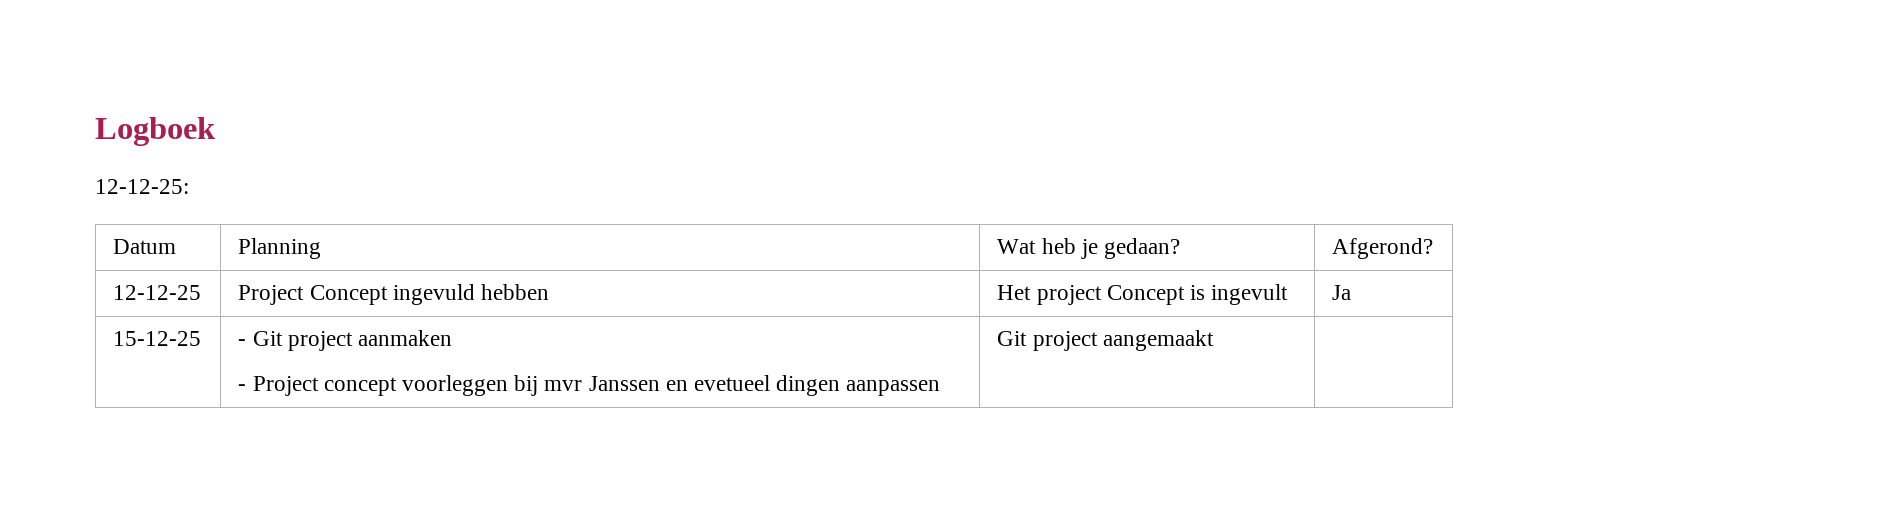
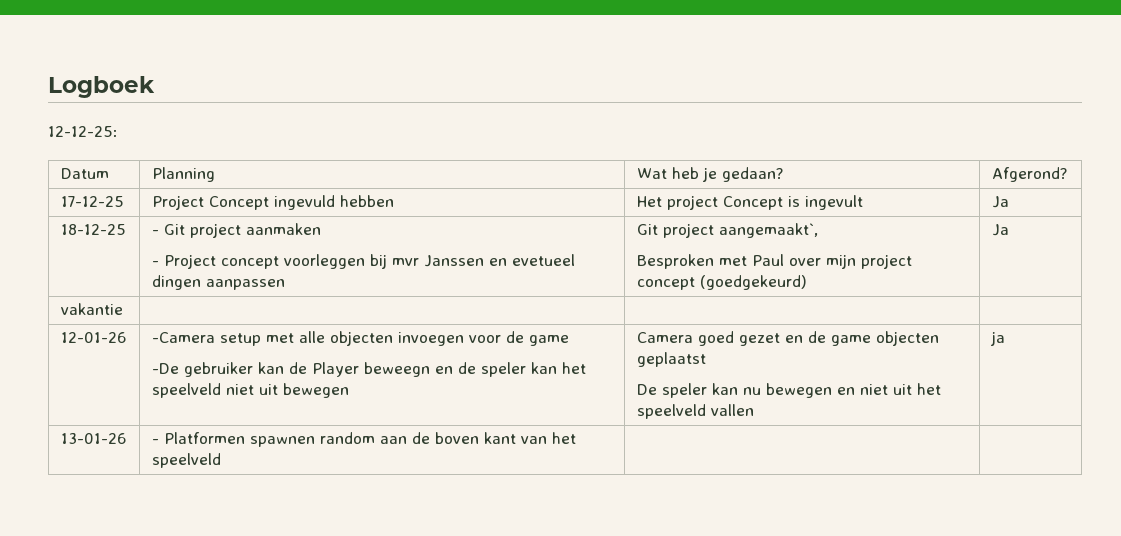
[113,285,202,300] 12-12-25 -> [60,196,124,207] 17-12-25
[113,331,202,346] 15-12-25 -> [60,224,126,235] 18-12-25
[1102,330,1214,351] aangemaakt -> [718,223,818,238] [636,254,912,269] [636,275,807,290] [991,224,1009,236] [60,303,123,315] [60,332,126,343] [151,331,569,346] [151,362,586,377] [151,383,349,398] [636,331,939,346] [636,352,706,367] [636,383,941,398] [636,404,754,419] [989,331,1005,346] [60,433,126,444] [151,432,576,447] [151,453,221,468] aangemaakt`, // Besproken met Paul over mijn project concept (goedgekeurd) | Ja // vakantie | | | // 12-01-26 | -Camera setup met alle objecten invoegen voor de game // -De gebruiker kan de Player beweegn en de speler kan het speelveld niet uit bewegen | Camera goed gezet en de game objecten geplaatst // De speler kan nu bewegen en niet uit het speelveld vallen | ja // 13-01-26 | - Platformen spawnen random aan de boven kant van het speelveld |

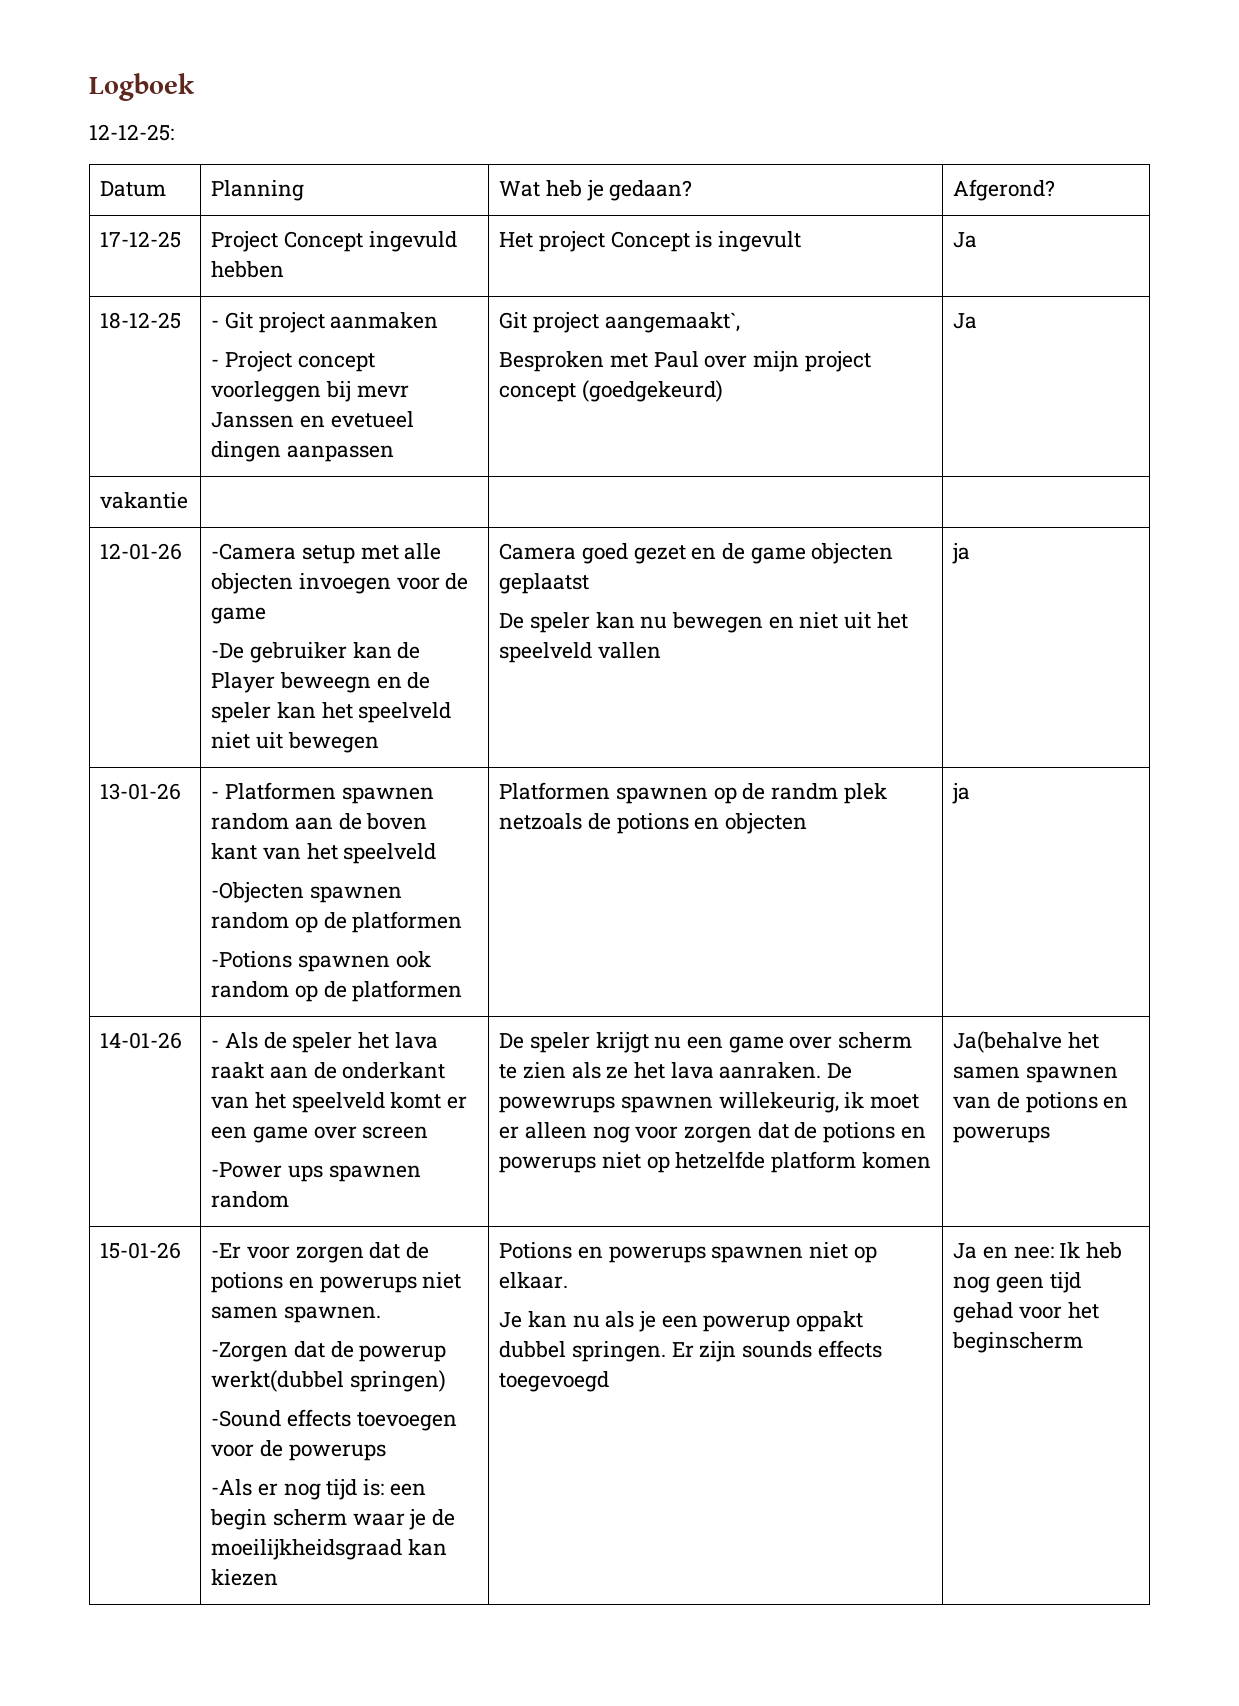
[391,258,419,266] mvr -> [356,385,409,398] mevr
(221, 460) | | -> [211,882,403,903] [211,911,463,933] [211,951,431,972] [211,980,463,1002] [499,782,887,804] [499,813,808,834] [952,783,971,804] [100,1032,183,1049] [211,1032,438,1053] [211,1062,446,1079] [211,1092,468,1113] [211,1126,429,1143] [211,1162,421,1182] [211,1191,290,1208] [499,1032,913,1053] [499,1062,853,1079] [499,1092,920,1113] [499,1122,926,1143] [499,1151,931,1173] [953,1031,1100,1053] [953,1066,1119,1083] [953,1092,1129,1113] [953,1126,1051,1143] [100,1242,182,1259] [211,1242,430,1263] [211,1272,462,1293] [211,1306,382,1323] [211,1341,447,1362] [211,1370,447,1392] [211,1409,457,1431] [211,1440,386,1461] [211,1479,426,1500] [210,1509,456,1530] [211,1539,448,1560] [211,1569,279,1586] [499,1242,877,1263] [499,1272,569,1289] [499,1311,864,1332] [499,1340,882,1362] [499,1371,610,1392] [953,1242,1123,1259] [953,1272,1081,1293] [953,1302,1099,1323] [952,1332,1084,1353] // -Objecten spawnen random op de platformen // -Potions spawnen ook random op de platformen | Platformen spawnen op de randm plek netzoals de potions en objecten | ja // 14-01-26 | - Als de speler het lava raakt aan de onderkant van het speelveld komt er een game over screen // -Power ups spawnen random | De speler krijgt nu een game over scherm te zien als ze het lava aanraken. De powewrups spawnen willekeurig, ik moet er alleen nog voor zorgen dat de potions en powerups niet op hetzelfde platform komen | Ja(behalve het samen spawnen van de potions en powerups // 15-01-26 | -Er voor zorgen dat de potions en powerups niet samen spawnen. // -Zorgen dat de powerup werkt(dubbel springen) // -Sound effects toevoegen voor de powerups // -Als er nog tijd is: een begin scherm waar je de moeilijkheidsgraad kan kiezen | Potions en powerups spawnen niet op elkaar. // Je kan nu als je een powerup oppakt dubbel springen. Er zijn sounds effects toegevoegd | Ja en nee: Ik heb nog geen tijd gehad voor het beginscherm

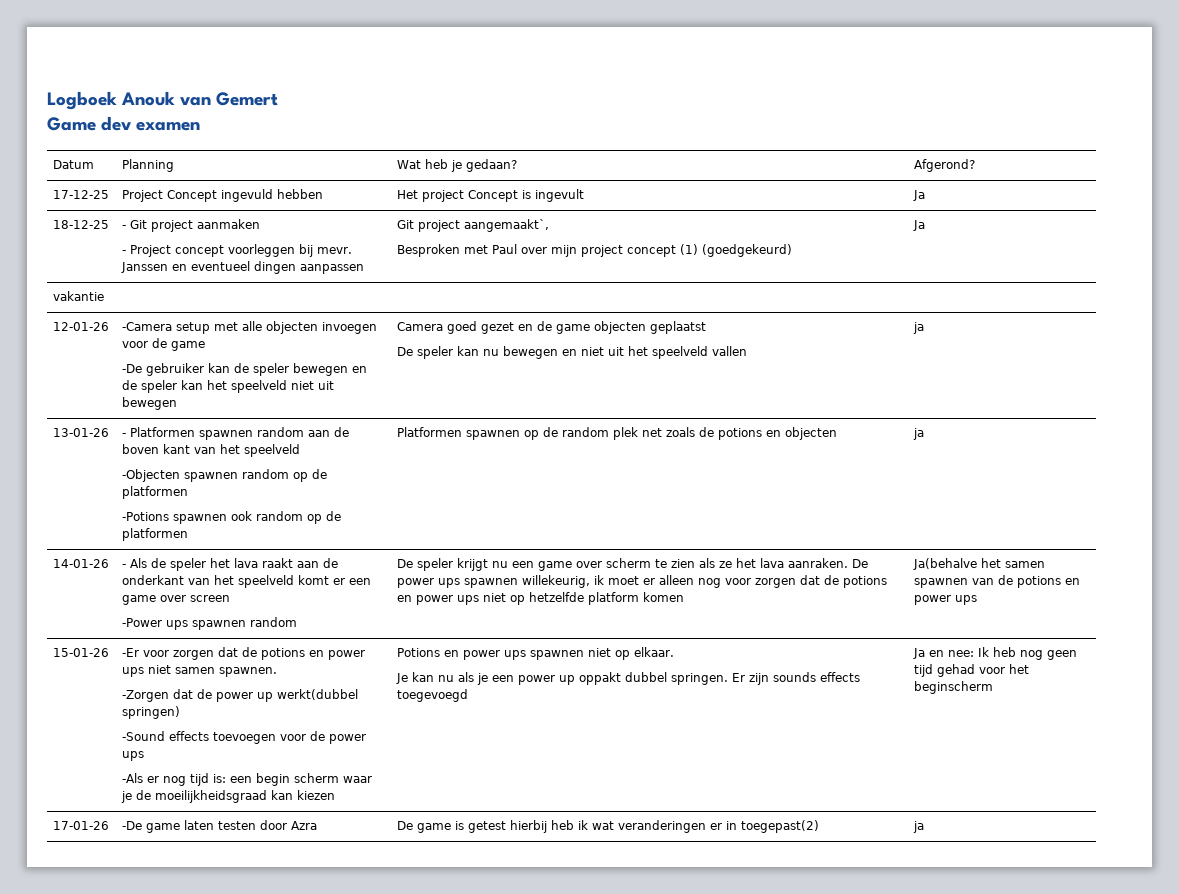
[89,124,174,141] // 12-12-25: -> [121,91,279,106] [47,116,201,131] Anouk van Gemert // Game dev examen
[356,385,409,398] mevr -> [317,247,353,254] mevr.
[330,411,414,428] evetueel -> [191,261,251,271] eventueel
(577, 392) none -> [680,244,699,255] (1)
[211,672,372,693] Player beweegn -> [253,363,349,376] speler bewegen
[771,783,887,804] [499,813,583,830] randm plek netzoals -> [562,427,696,440] random plek net zoals
[499,1096,616,1113] powewrups -> [397,578,461,588] power ups
[499,1156,597,1173] powerups -> [416,595,480,605] power ups
[953,1126,1051,1143] powerups -> [914,595,978,605] power ups
[319,1276,417,1293] powerups -> [328,650,366,660] [122,667,145,677] power ups
[359,1345,447,1362] powerup -> [216,692,274,702] power up
[288,1444,386,1461] powerups -> [329,734,367,744] [122,751,145,761] power ups
[608,1246,706,1263] powerups -> [463,650,527,660] power ups
[703,1315,791,1332] powerup -> [518,675,576,685] power up
(1084, 1342) none -> [53,821,110,830] [122,820,318,833] [397,820,820,833] [913,821,925,833] // 17-01-26 | -De game laten testen door Azra | De game is getest hierbij heb ik wat veranderingen er in toegepast(2) | ja

